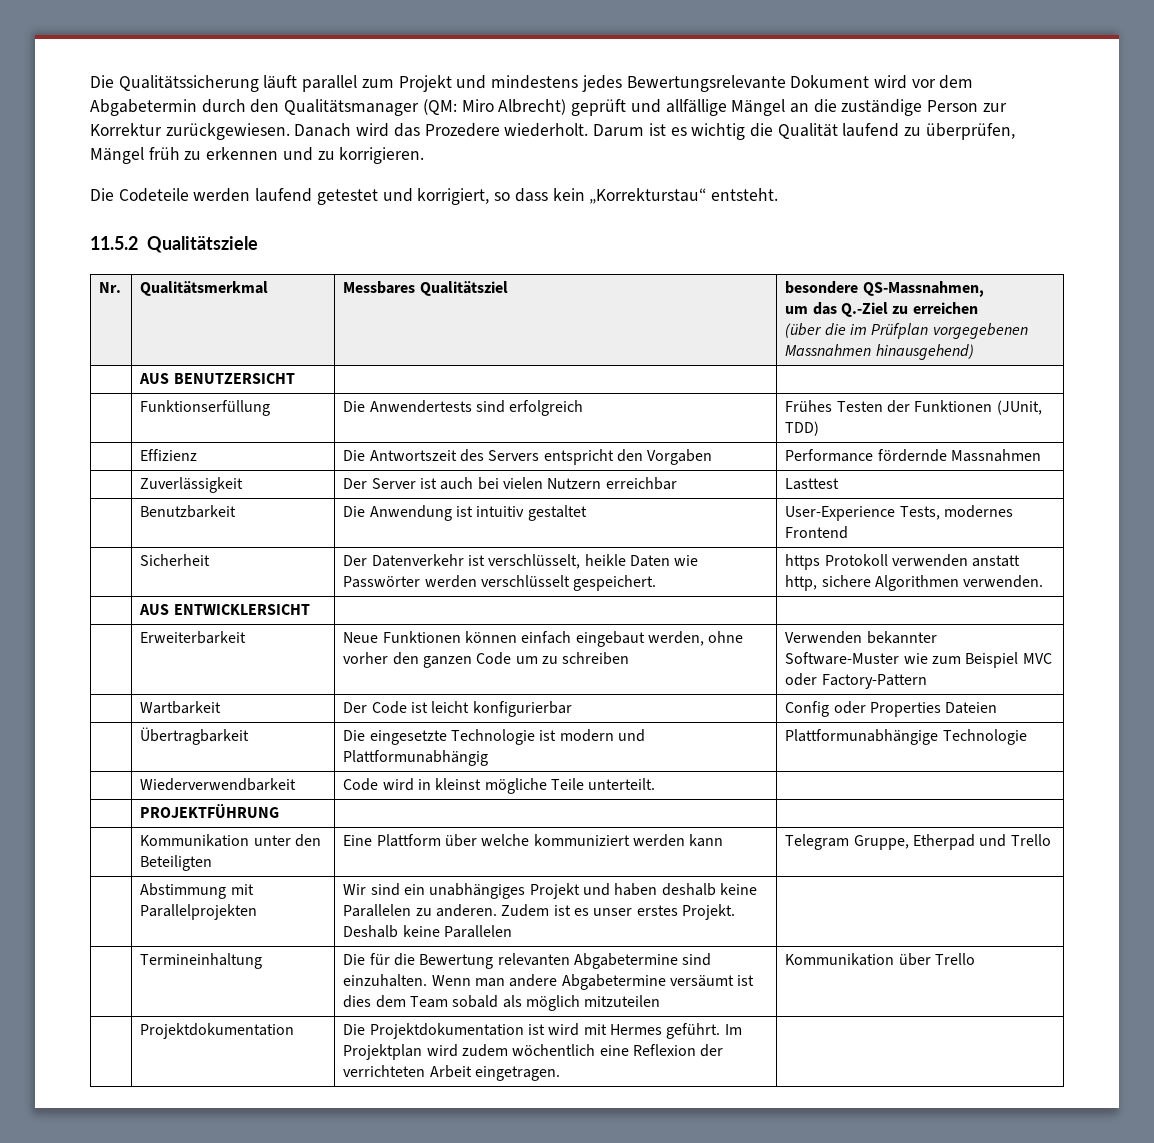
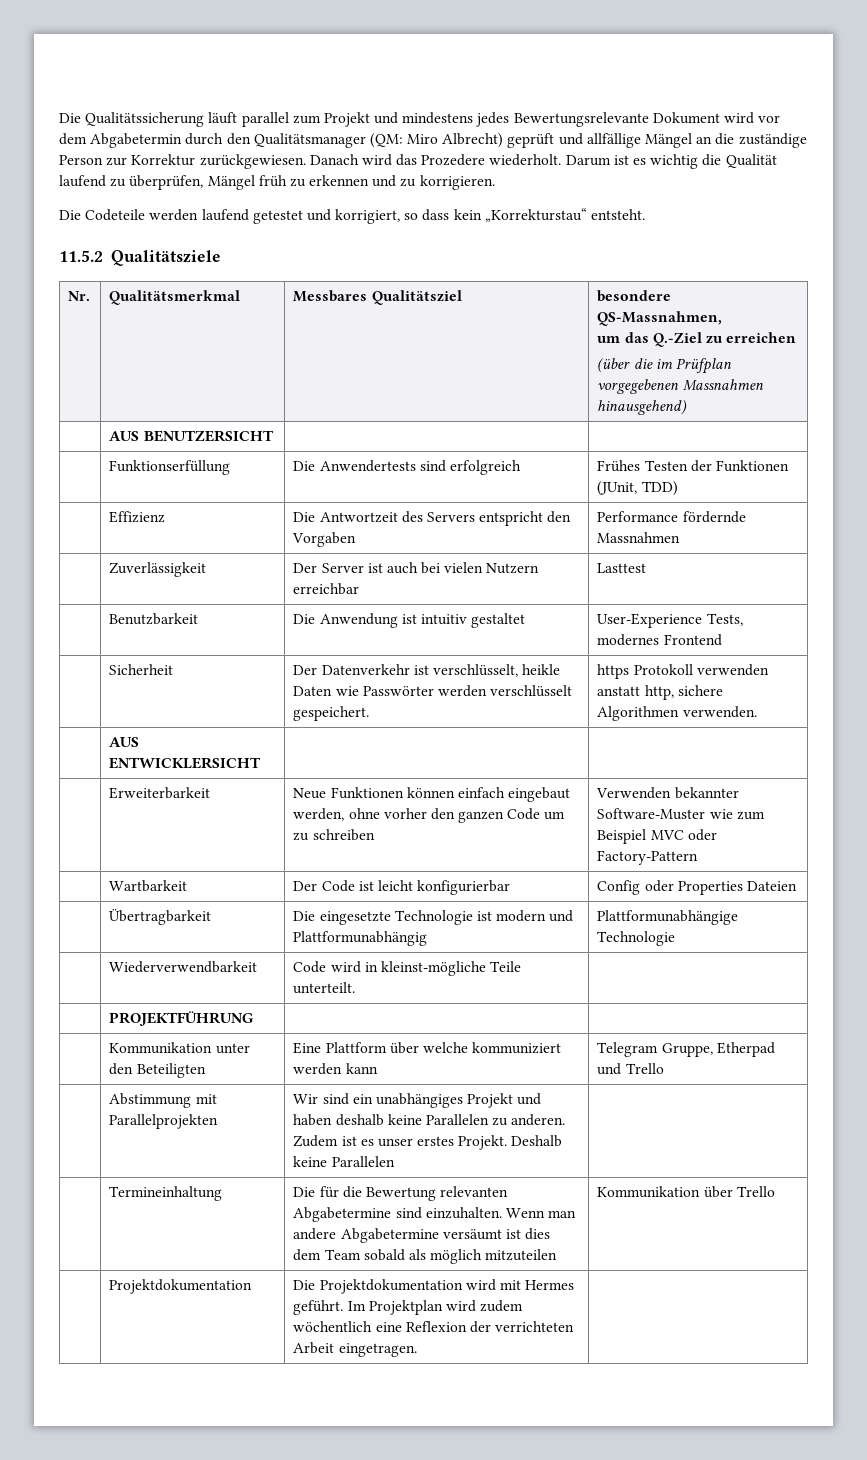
[369,450,457,461] Antwortszeit -> [319,512,398,523] Antwortzeit
[435,778,547,794] kleinst mögliche -> [380,961,486,976] kleinst-mögliche
[528,1024,546,1035] ist -> (463, 1286) none

